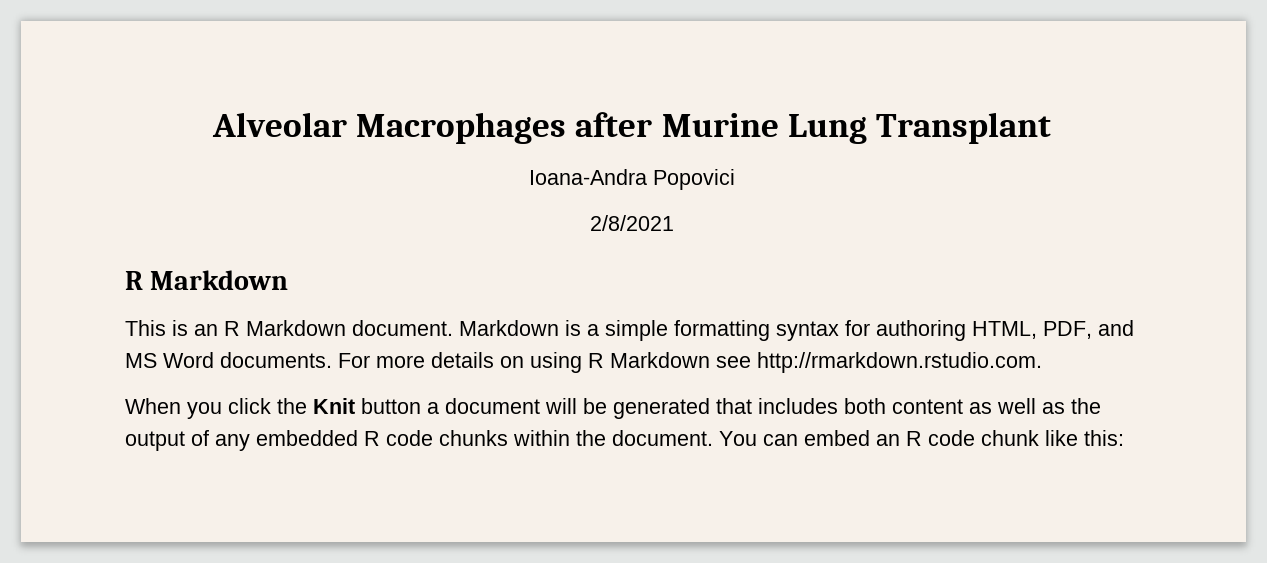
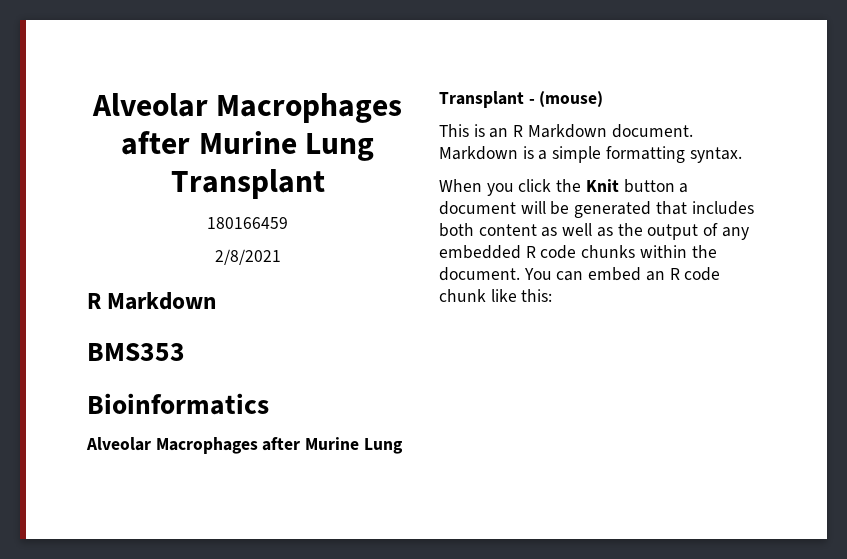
[529,169,735,190] Ioana-Andra Popovici -> [207,217,288,229] 180166459
(289, 280) none -> [87,343,185,361] [87,393,269,415] [86,437,403,454] [439,91,604,108] // BMS353 // Bioinformatics // Alveolar Macrophages after Murine Lung Transplant - (mouse)
[776,320,1134,341] [125,352,1042,373] syntax for authoring HTML, PDF, and MS Word documents. For more details on using R Markdown see http://rmarkdown.rstudio.com. -> [689,147,742,163] syntax.

